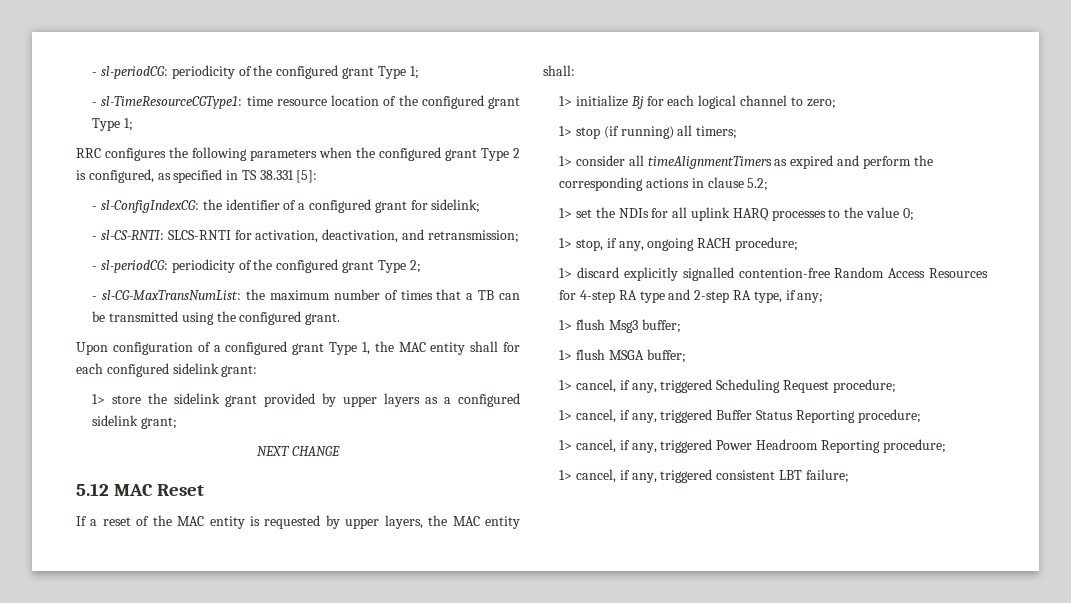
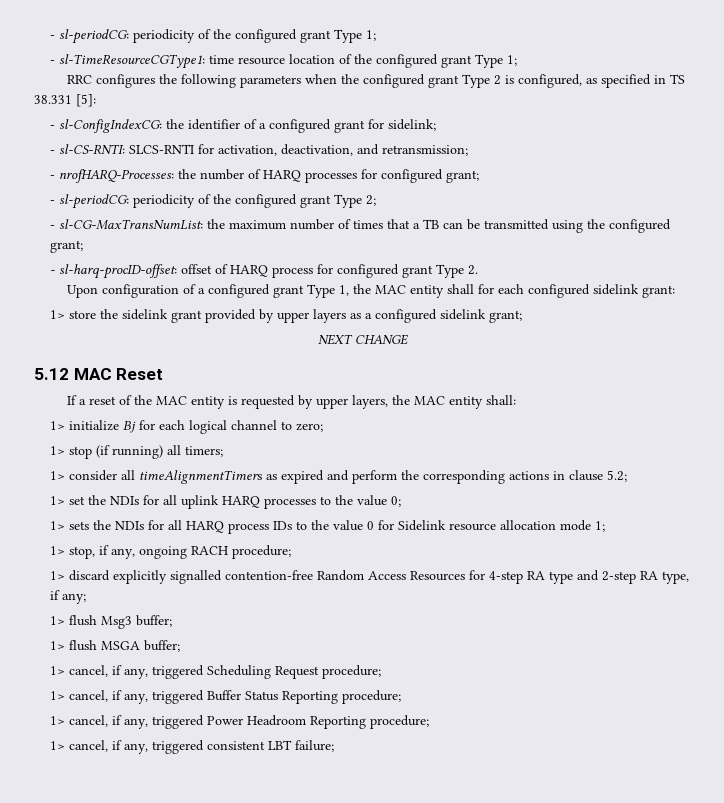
(519, 236) none -> [50,169,480,183] // - nrofHARQ-Processes: the number of HARQ processes for configured grant;
[305,313,341,325] grant. -> [50,240,84,253] [50,264,479,279] grant; // - sl-harq-procID-offset: offset of HARQ process for configured grant Type 2.
(914, 214) none -> [50,520,606,534] // 1> sets the NDIs for all HARQ process IDs to the value 0 for Sidelink resource allocation mode 1;

